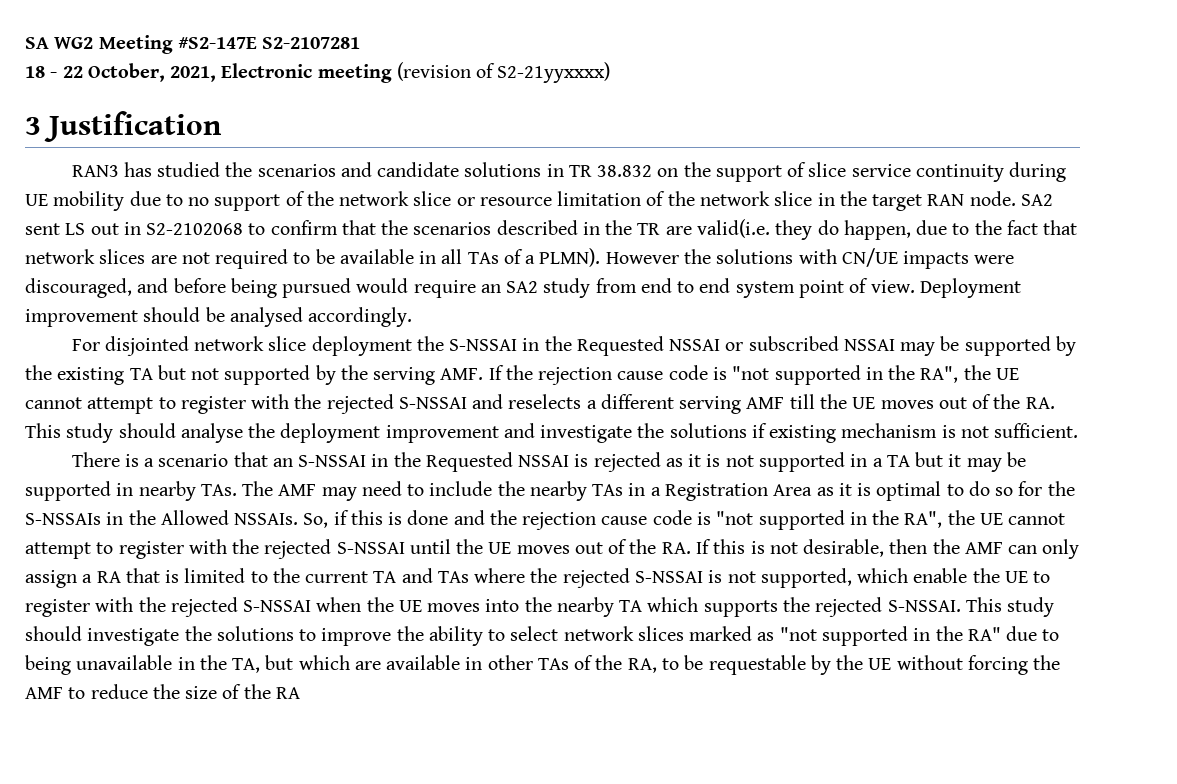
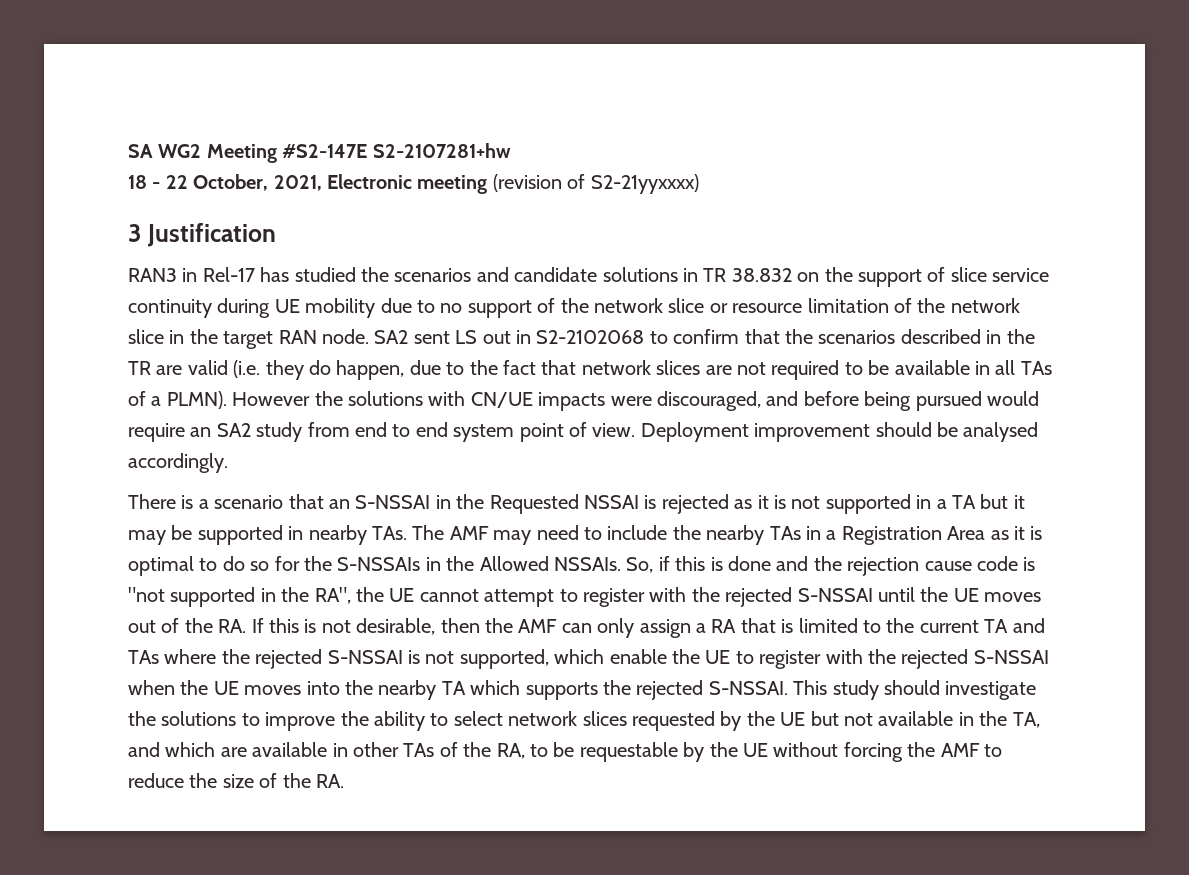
[262,37,361,49] S2-2107281 -> [372,143,511,158] S2-2107281+hw
(119, 171) none -> [182,267,255,282] in Rel-17
[696,219,770,238] valid(i.e. -> [187,360,261,378] valid (i.e.
[71,336,1077,356] [25,365,1019,385] [25,394,1055,414] [25,423,1079,443] // For disjointed network slice deployment the S-NSSAI in the Requested NSSAI or subscribed NSSAI may be supported by the existing TA but not supported by the serving AMF. If the rejection cause code is "not supported in the RA", the UE cannot attempt to register with the rejected S-NSSAI and reselects a different serving AMF till the UE moves out of the RA. This study should analyse the deployment improvement and investigate the solutions if existing mechanism is not sufficient. -> (228, 463) none
[689,626,1060,646] [25,655,173,675] marked as "not supported in the RA" due to being unavailable -> [631,711,954,731] requested by the UE but not available
[265,655,294,670] but -> [128,742,160,757] and
[275,687,300,699] RA -> [316,774,344,788] RA.

